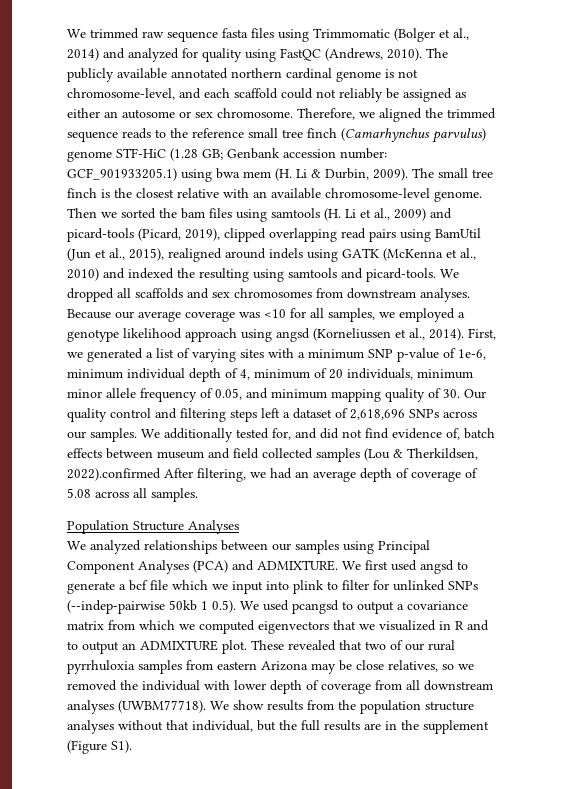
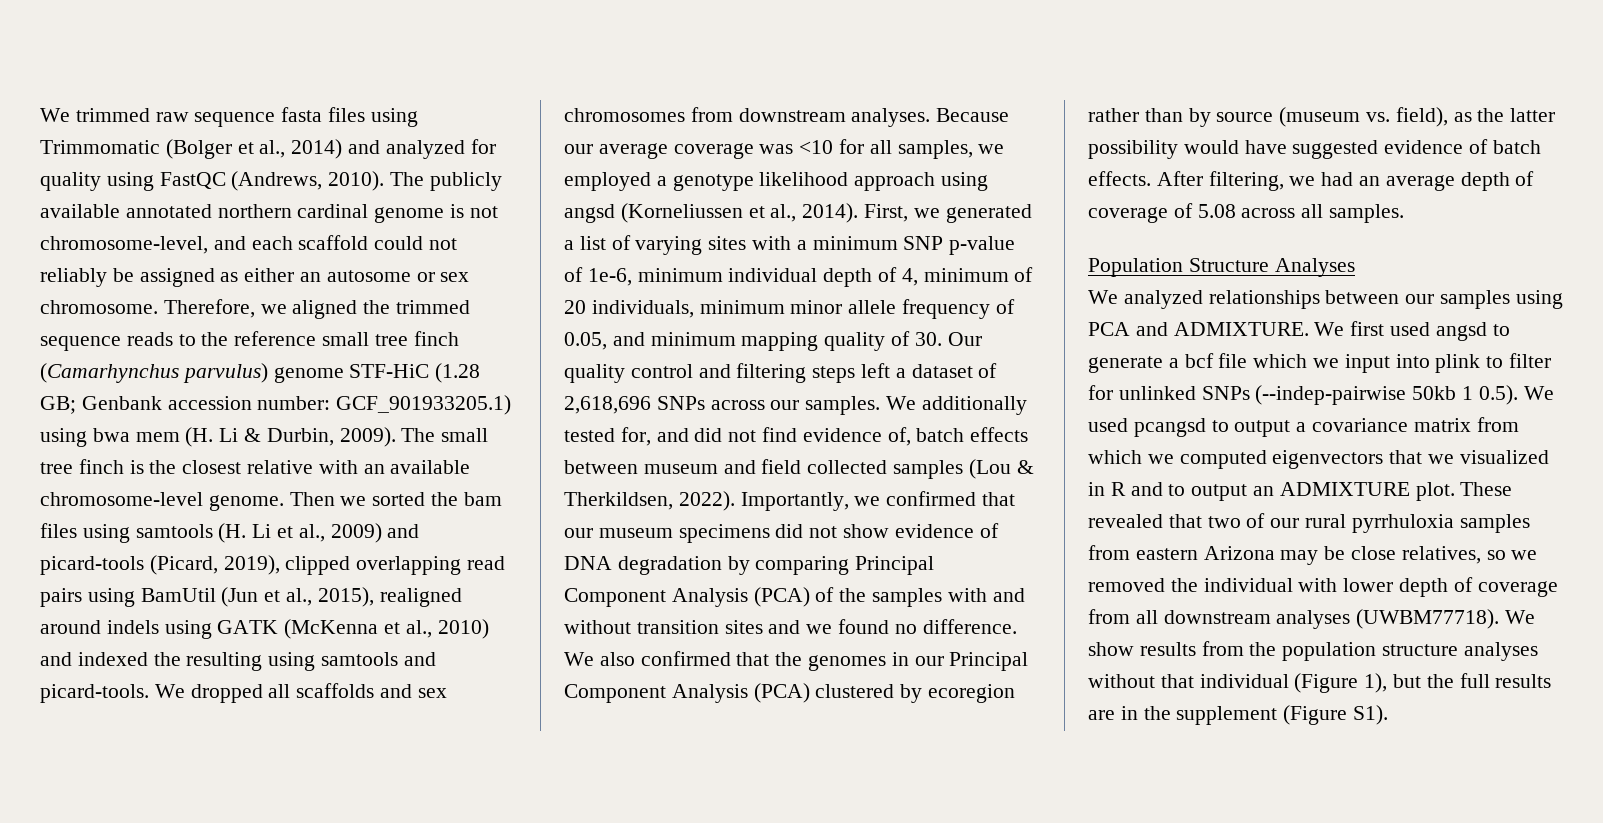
[67,468,161,481] 2022).confirmed -> [678,491,1016,511] [564,523,999,543] [564,556,935,575] [564,587,1025,607] [564,619,1017,634] [564,651,1029,671] [564,683,1016,703] [1088,107,1556,127] [1088,139,1541,159] [1088,171,1151,186] 2022). Importantly, we confirmed that our museum specimens did not show evidence of DNA degradation by comparing Principal Component Analysis (PCA) of the samples with and without transition sites and we found no difference. We also confirmed that the genomes in our Principal Component Analysis (PCA) clustered by ecoregion rather than by source (museum vs. field), as the latter possibility would have suggested evidence of batch effects.
[378,540,430,554] [67,560,228,574] Principal Component Analyses (PCA) -> [1088,322,1130,336] PCA
[192,720,253,732] individual, -> [1199,673,1388,693] individual (Figure 1),

